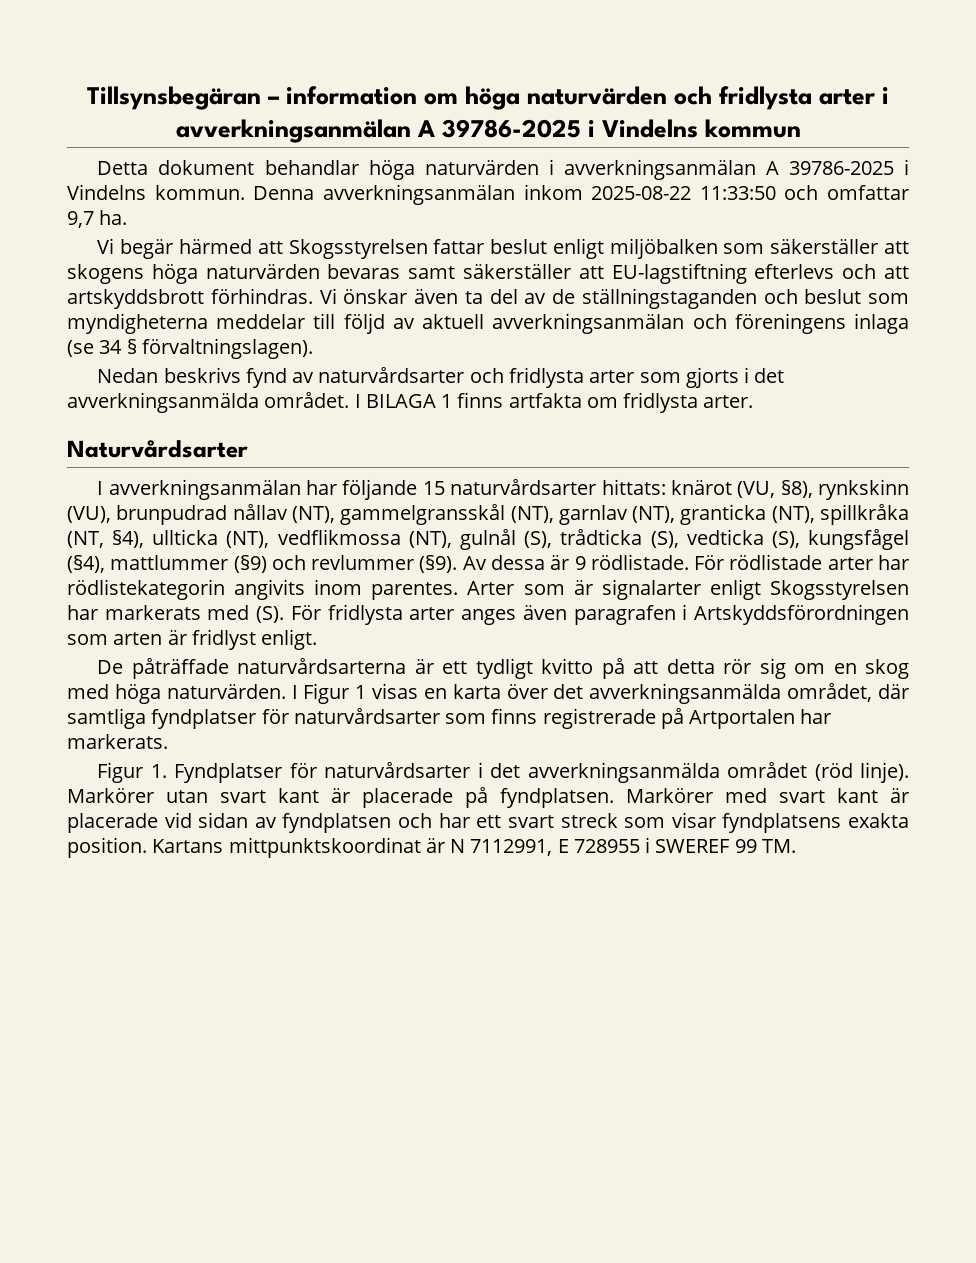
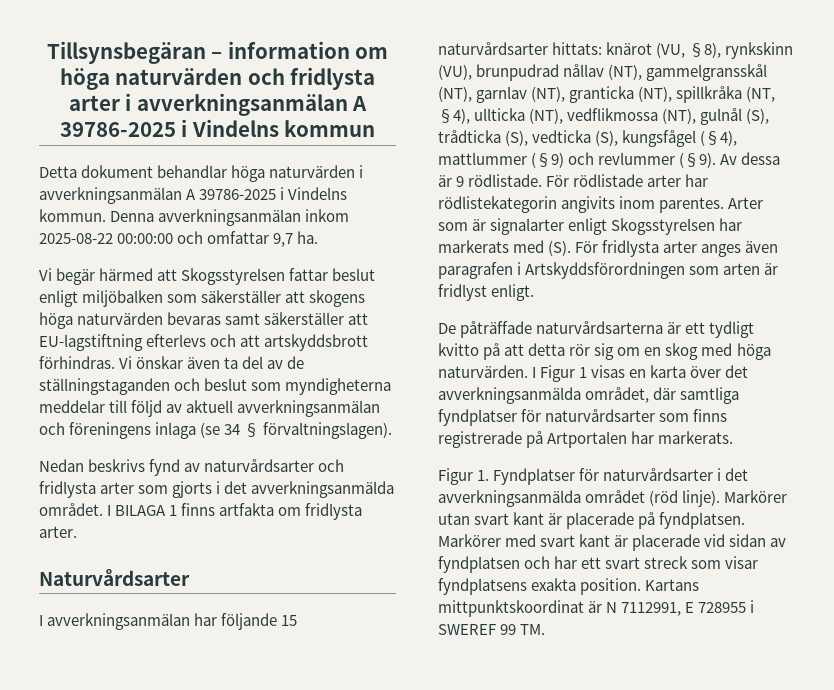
[699,186,776,200] 11:33:50 -> [117,233,174,244] 00:00:00

